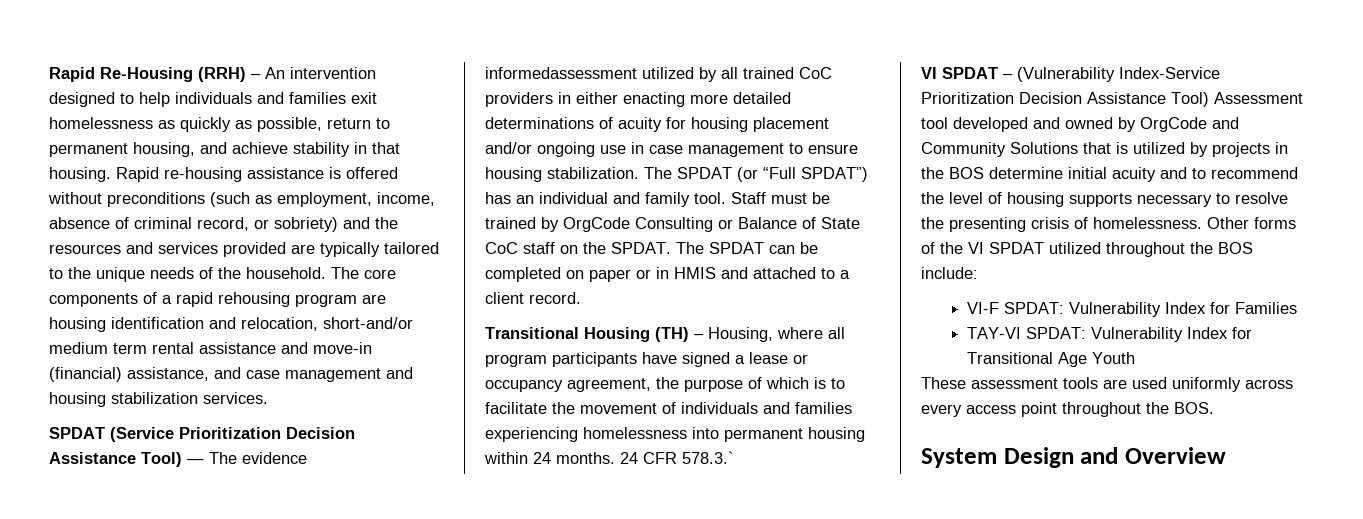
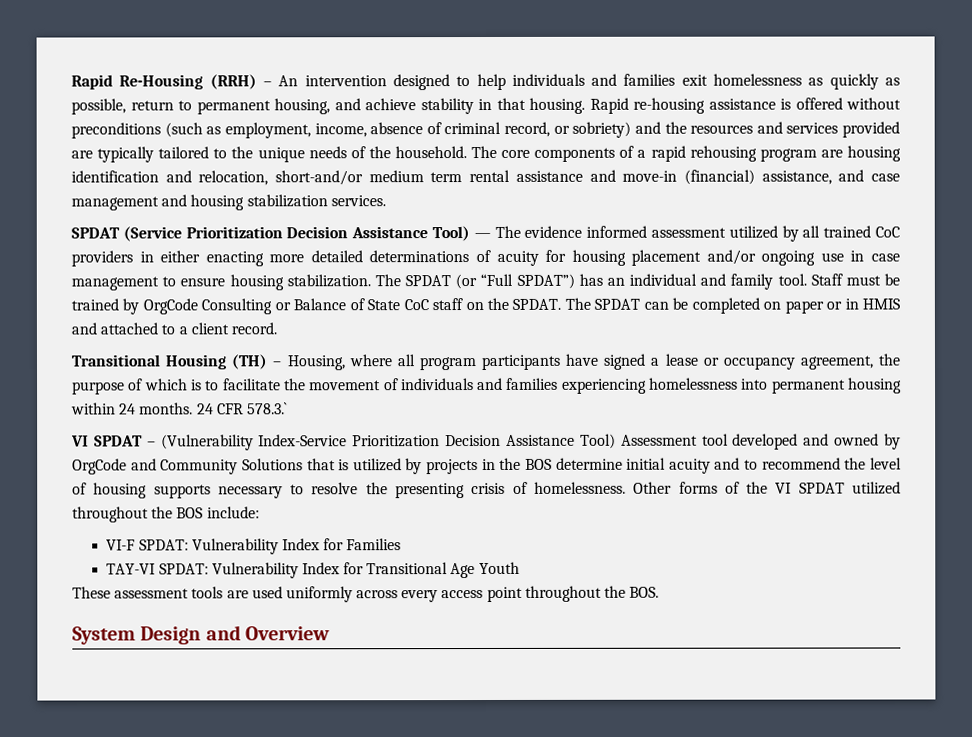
[485,67,637,79] informedassessment -> [586,225,726,238] informed assessment

